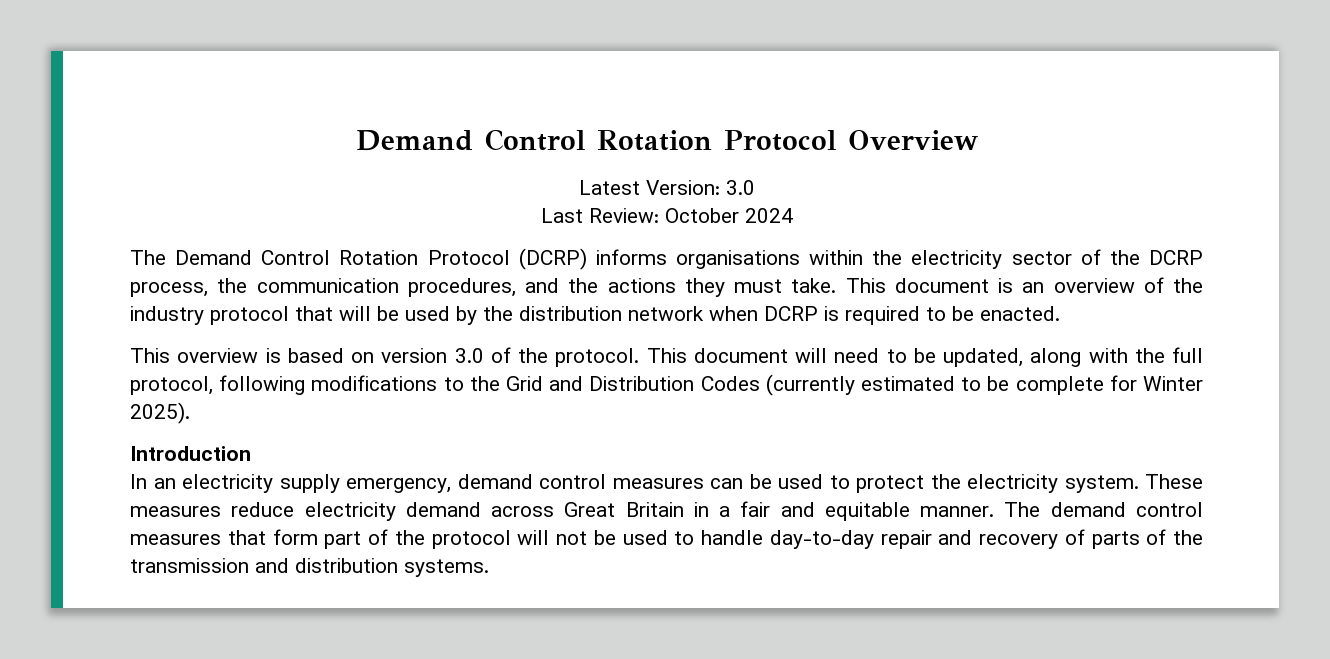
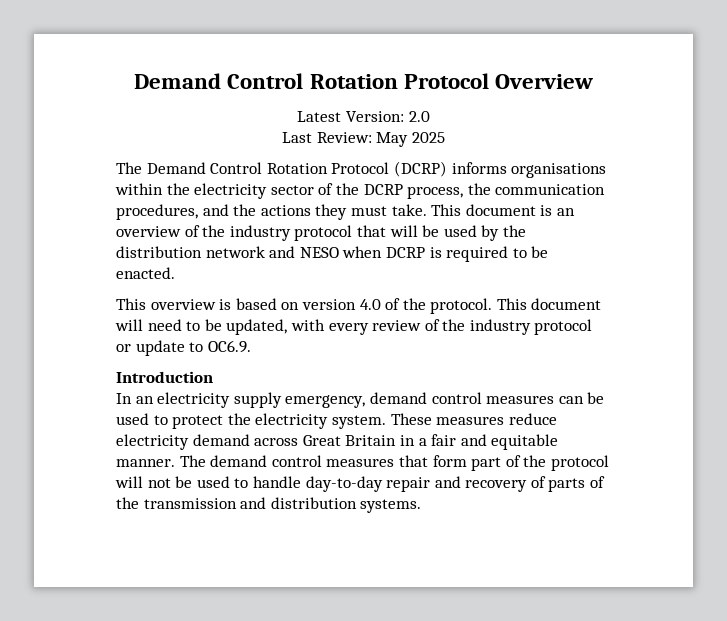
[725,180,755,195] 3.0 -> [408,111,430,122] 2.0
[664,208,793,223] October 2024 -> [376,132,445,147] May 2025
(704, 313) none -> [269,246,339,258] and NESO
[454,348,484,363] 3.0 -> [359,299,381,310] 4.0
[1030,347,1203,367] [130,374,1204,396] [130,402,190,424] along with the full protocol, following modifications to the Grid and Distribution Codes (currently estimated to be complete for Winter 2025). -> [290,319,593,335] [116,340,251,356] with every review of the industry protocol or update to OC6.9.

